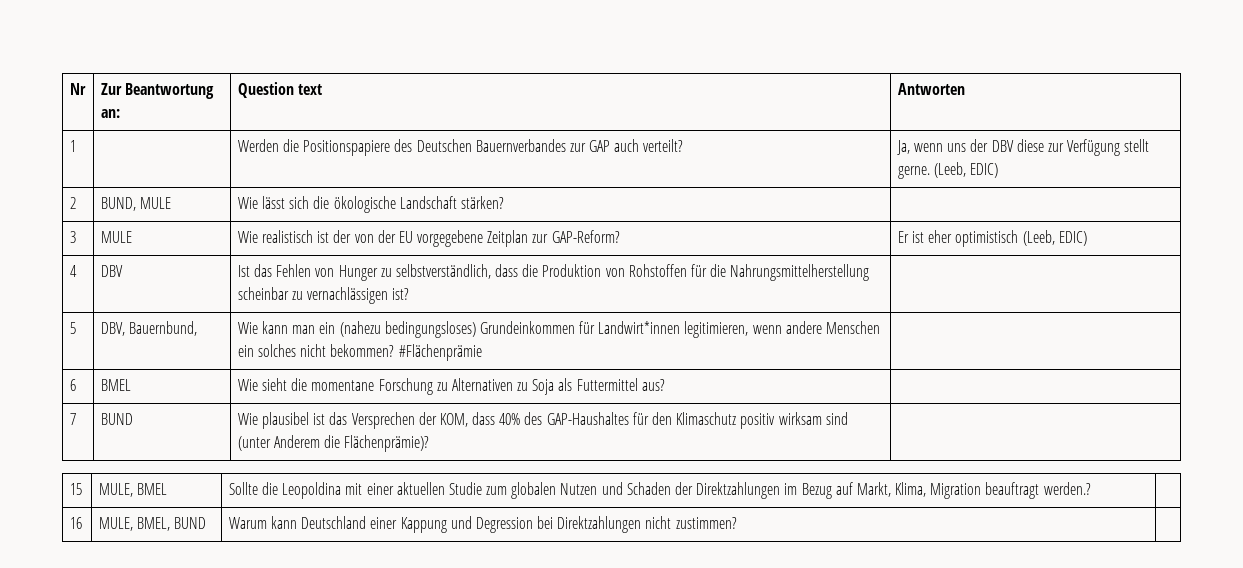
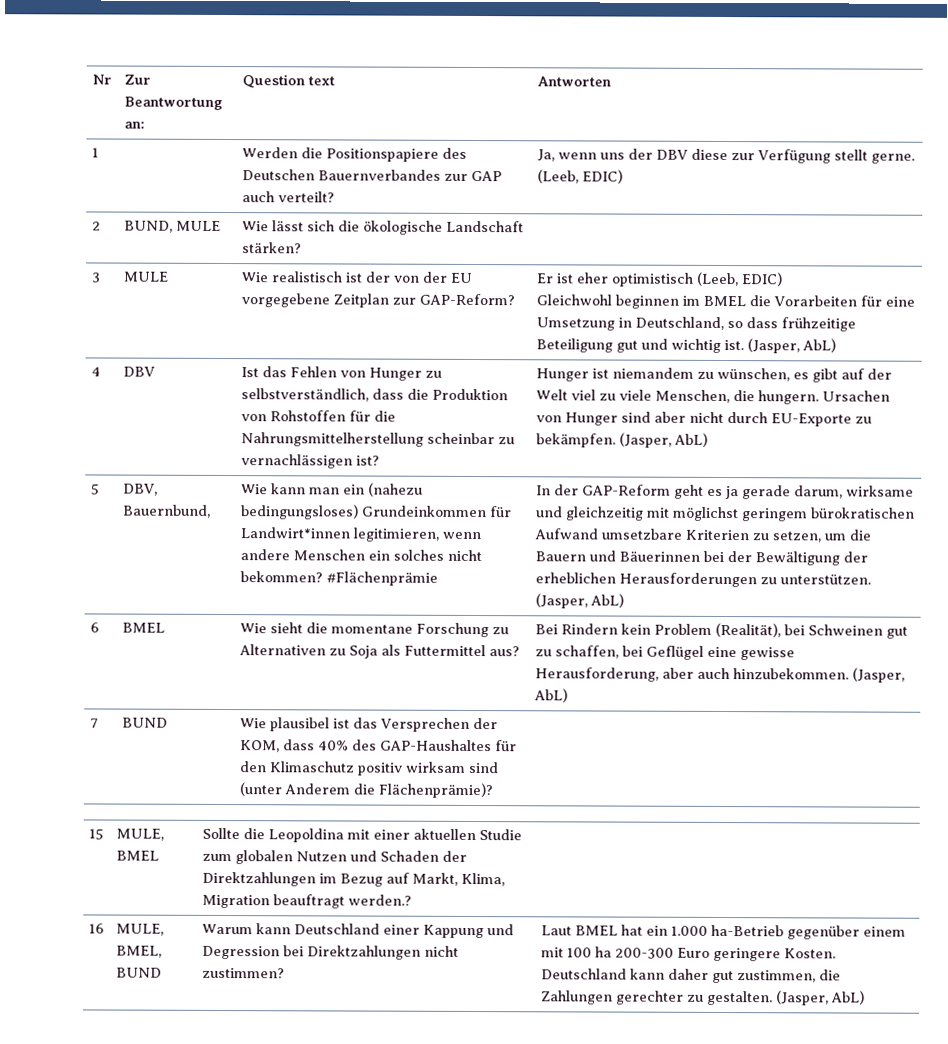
(1087, 238) none -> [536,294,916,309] [536,316,857,332] [536,338,837,354] // Gleichwohl beginnen im BMEL die Vorarbeiten für eine Umsetzung in Deutschland, so dass frühzeitige Beteiligung gut und wichtig ist. (Jasper, AbL)
(410, 294) none -> [536,367,893,383] [536,389,891,405] [536,411,873,427] [536,432,709,448] Hunger ist niemandem zu wünschen, es gibt auf der Welt viel zu viele Menschen, die hungern. Ursachen von Hunger sind aber nicht durch EU-Exporte zu bekämpfen. (Jasper, AbL)
(482, 352) none -> [536,484,915,500] [536,506,916,522] [534,528,872,543] [535,550,869,566] [535,572,872,588] [535,593,625,609] In der GAP-Reform geht es ja gerade darum, wirksame und gleichzeitig mit möglichst geringem bürokratischen Aufwand umsetzbare Kriterien zu setzen, um die Bauern und Bäuerinnen bei der Bewältigung der erheblichen Herausforderungen zu unterstützen. (Jasper, AbL)
(665, 385) none -> [535,622,909,639] [535,645,796,661] [535,667,906,683] [534,688,569,703] Bei Rindern kein Problem (Realität), bei Schweinen gut zu schaffen, bei Geflügel eine gewisse Herausforderung, aber auch hinzubekommen. (Jasper, AbL)
(737, 523) none -> [541,924,907,940] [541,946,837,962] [541,968,842,984] [541,990,866,1006] Laut BMEL hat ein 1.000 ha-Betrieb gegenüber einem mit 100 ha 200-300 Euro geringere Kosten. Deutschland kann daher gut zustimmen, die Zahlungen gerechter zu gestalten. (Jasper, AbL)

